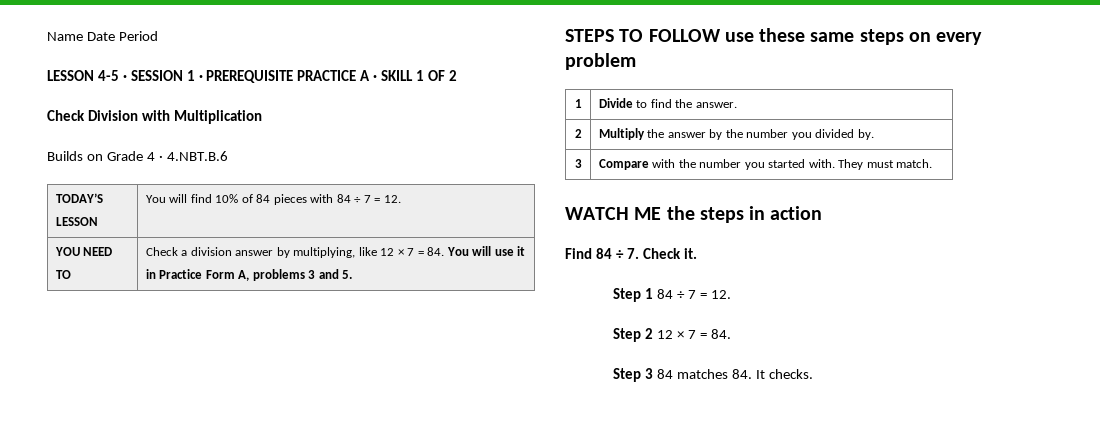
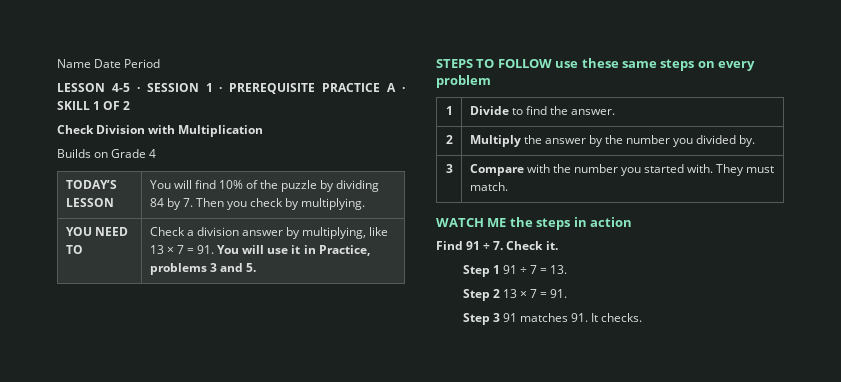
[158,151,228,161] · 4.NBT.B.6 -> (157, 153) none
[256,194,401,205] 84 pieces with 84 ÷ 7 = 12. -> [260,180,380,192] [149,198,366,210] the puzzle by dividing 84 by 7. Then you check by multiplying.
[380,247,445,256] 12 × 7 = 84. -> [149,245,215,254] 13 × 7 = 91.
[159,269,250,281] Practice Form A, -> [318,245,370,256] Practice,
[595,248,612,259] 84 -> [466,241,481,250] 91
[657,289,731,299] 84 ÷ 7 = 12. -> [502,265,568,274] 91 ÷ 7 = 13.
[657,329,731,339] 12 × 7 = 84. -> [502,289,568,298] 13 × 7 = 91.
[657,369,752,379] 84 matches 84. -> [502,313,589,322] 91 matches 91.

